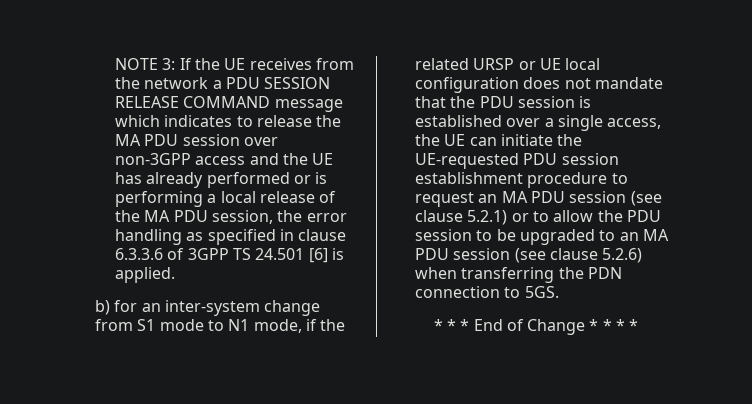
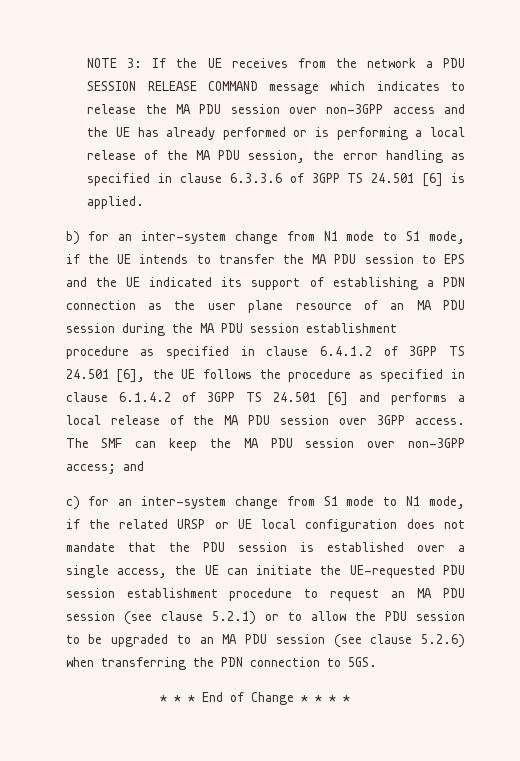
(133, 325) none -> [323,231,466,244] [65,254,465,264] [65,277,465,290] [65,300,465,313] [65,323,397,336] [65,346,465,359] [65,369,466,383] [65,392,466,406] [65,415,465,425] [65,438,466,451] [65,461,144,474] [65,496,315,510] N1 mode to S1 mode, if the UE intends to transfer the MA PDU session to EPS and the UE indicated its support of establishing a PDN connection as the user plane resource of an MA PDU session during the MA PDU session establishment procedure as specified in clause 6.4.1.2 of 3GPP TS 24.501 [6], the UE follows the procedure as specified in clause 6.1.4.2 of 3GPP TS 24.501 [6] and performs a local release of the MA PDU session over 3GPP access. The SMF can keep the MA PDU session over non-3GPP access; and // c) for an inter-system change from

